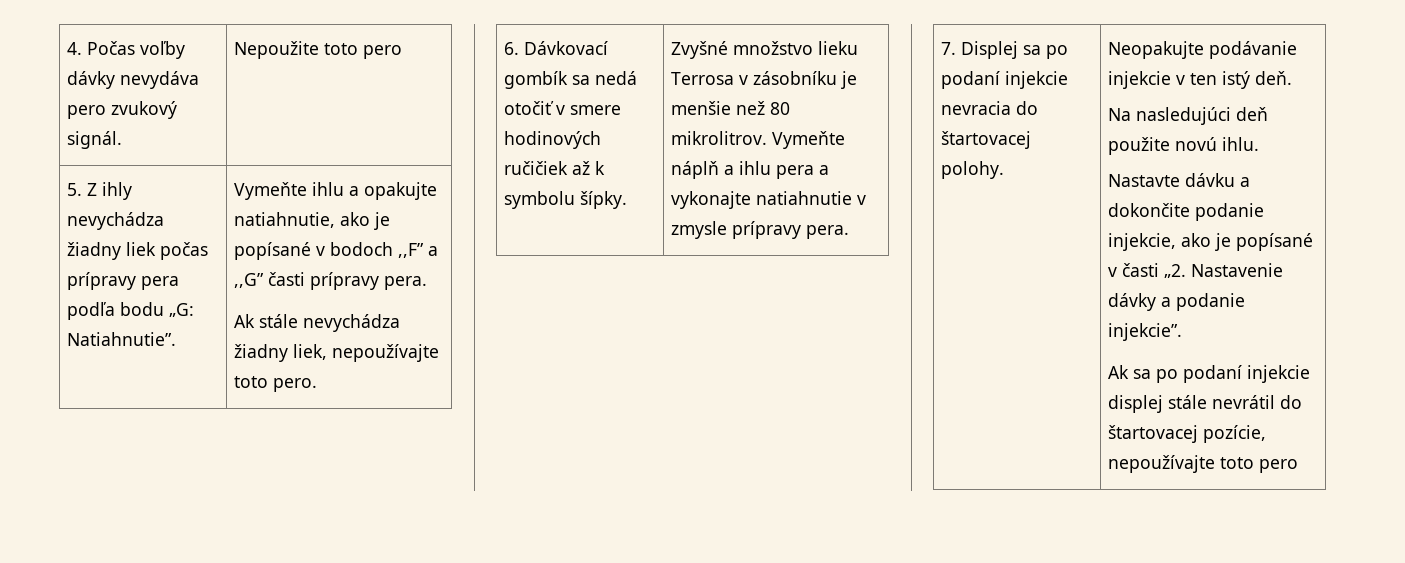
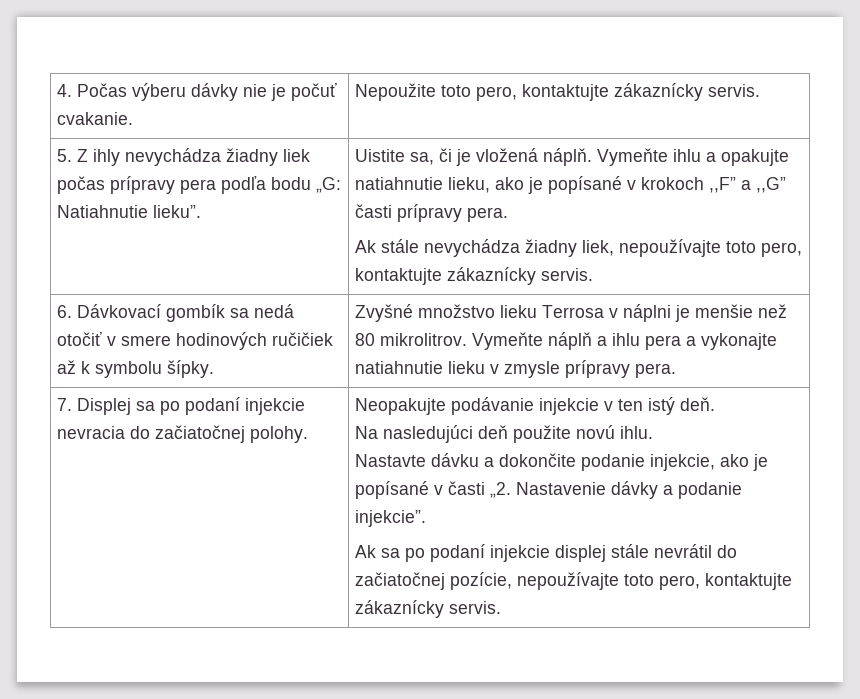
[140,41,186,59] [67,71,200,89] [67,101,178,119] [67,131,123,149] [234,41,403,59] voľby dávky nevydáva pero zvukový signál. | Nepoužite toto pero -> [132,83,338,101] [57,112,134,125] [355,83,761,101] výberu dávky nie je počuť cvakanie. | Nepoužite toto pero, kontaktujte zákaznícky servis.
[67,332,177,346] Natiahnutie”. | -> [57,205,202,218] [355,148,593,166] Natiahnutie lieku”. | Uistite sa, či je vložená náplň.
[234,212,391,230] [234,242,394,260] natiahnutie, ako je popísané v bodoch -> [355,176,705,194] natiahnutie lieku, ako je popísané v krokoch
[273,378,318,392] pero. -> [761,242,803,257] [355,267,594,285] pero, kontaktujte zákaznícky servis.
[753,71,838,85] zásobníku -> [623,304,672,322] náplni
(853, 198) none -> [448,361,486,374] lieku
[941,131,1032,149] štartovacej -> [155,425,246,443] začiatočnej
[1108,425,1199,443] štartovacej -> [355,572,446,590] začiatočnej
[1259,459,1299,473] pero -> [659,573,793,590] [355,600,502,618] pero, kontaktujte zákaznícky servis.

